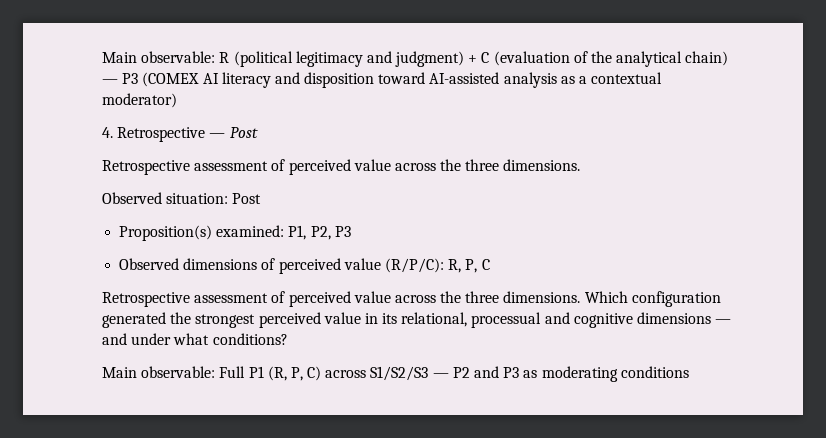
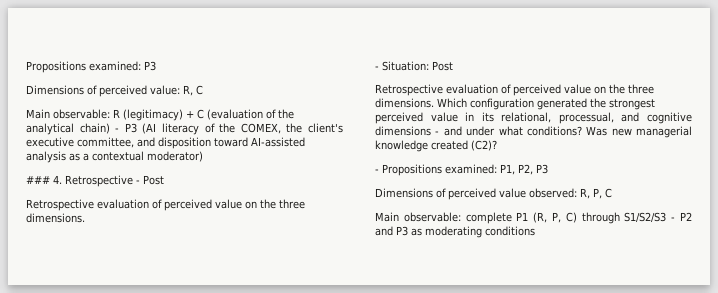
[102,51,465,67] Main observable: R (political legitimacy and judgment) -> [26,61,156,73] [26,85,203,97] [26,109,183,121] Propositions examined: P3 // Dimensions of perceived value: R, C // Main observable: R (legitimacy)
[102,72,271,88] — P3 (COMEX AI literacy -> [115,123,343,135] [26,137,134,148] - P3 (AI literacy of the COMEX, the client's executive committee,
(177, 100) none -> [26,176,50,184] ###
[209,127,258,138] [102,159,436,175] — Post // Retrospective assessment of perceived value across -> [136,175,164,185] [26,199,257,211] - Post // Retrospective evaluation of perceived value on
[102,192,262,204] [119,225,351,241] [119,258,490,274] [102,291,436,307] Observed situation: Post // Proposition(s) examined: P1, P2, P3 // Observed dimensions of perceived value (R/P/C): R, P, C // Retrospective assessment of perceived value across -> [375,61,453,71] [375,84,606,96] - Situation: Post // Retrospective evaluation of perceived value on
[471,312,542,328] processual -> [558,112,614,124] processual,
[715,319,732,324] — -> [435,131,440,135] -
[102,366,246,378] // Main observable: Full -> [586,126,692,138] [375,140,497,152] [375,164,548,176] [375,188,612,200] [375,212,512,224] Was new managerial knowledge created (C2)? // - Propositions examined: P1, P2, P3 // Dimensions of perceived value observed: R, P, C // Main observable: complete
[325,366,449,381] across S1/S2/S3 — -> [581,212,676,224] through S1/S2/S3 -

